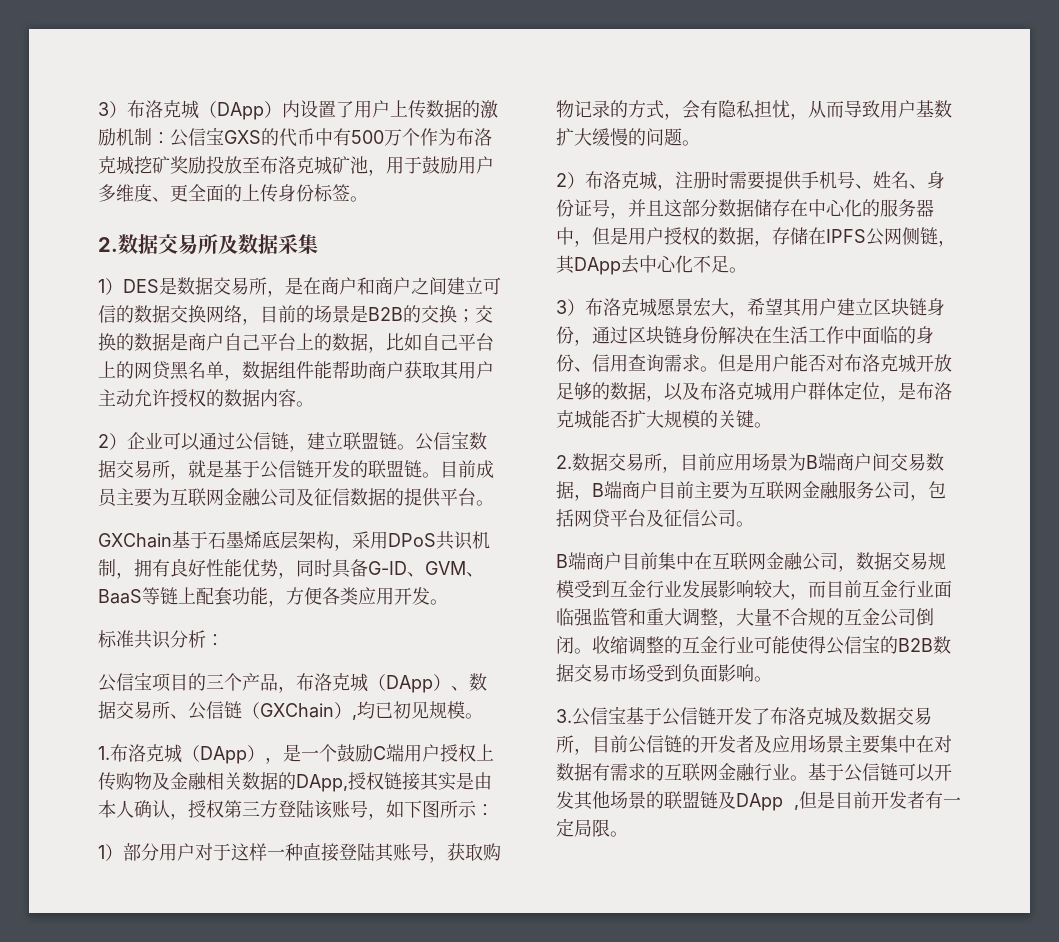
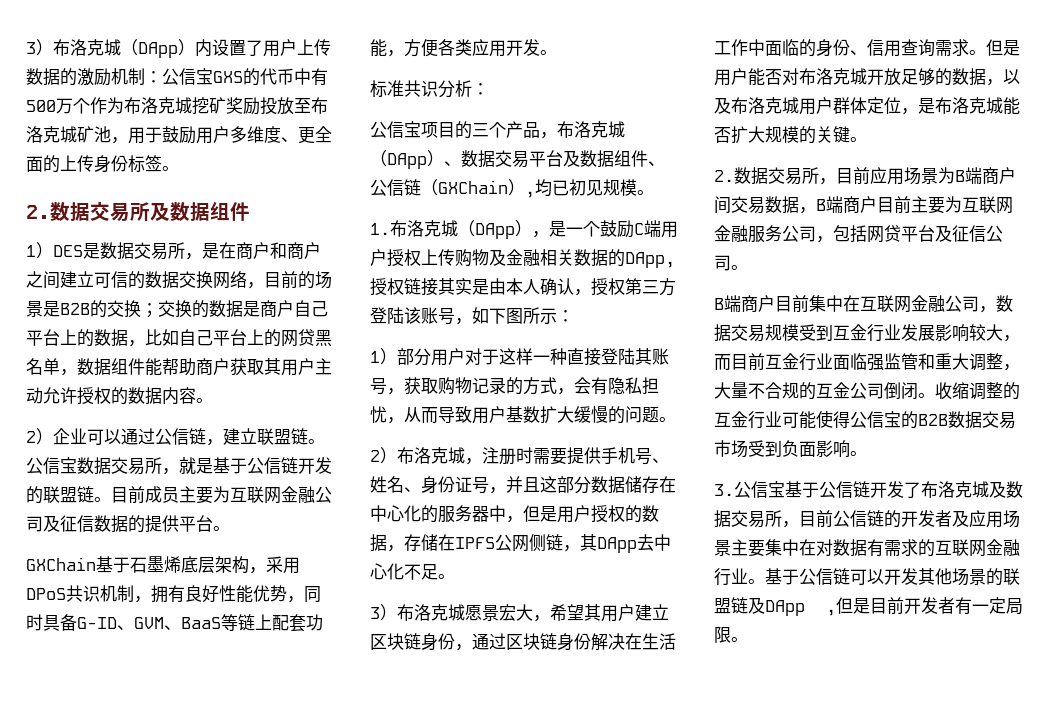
[278,234,318,254] 采集 -> [210,202,250,221] 组件
[152,701,170,719] 所 -> [529,150,648,168] 平台及数据组件

